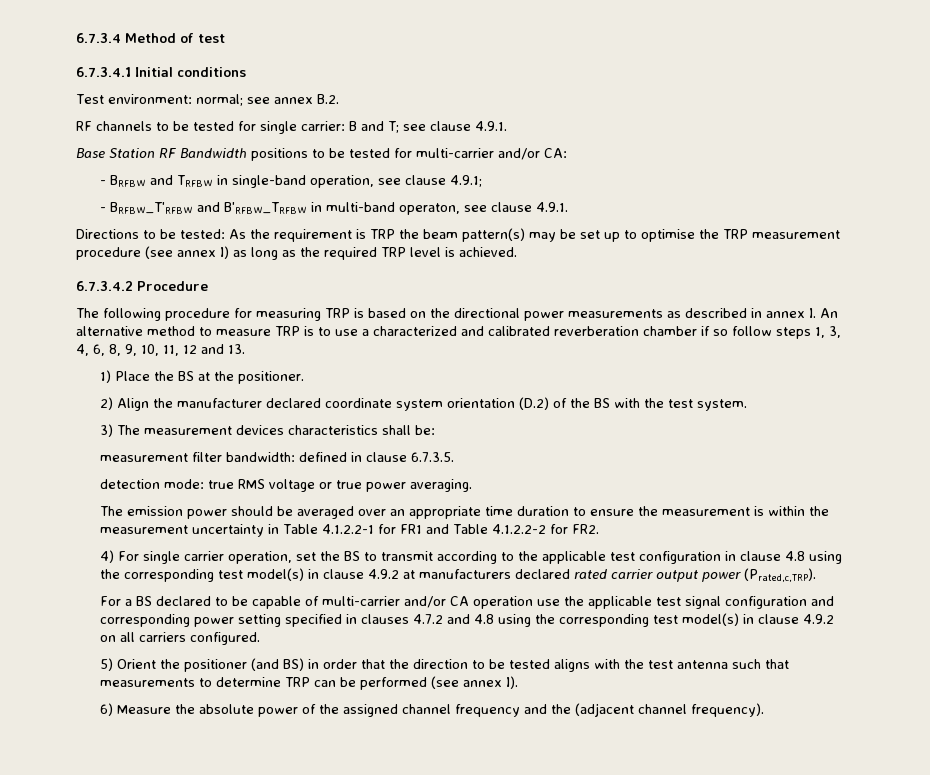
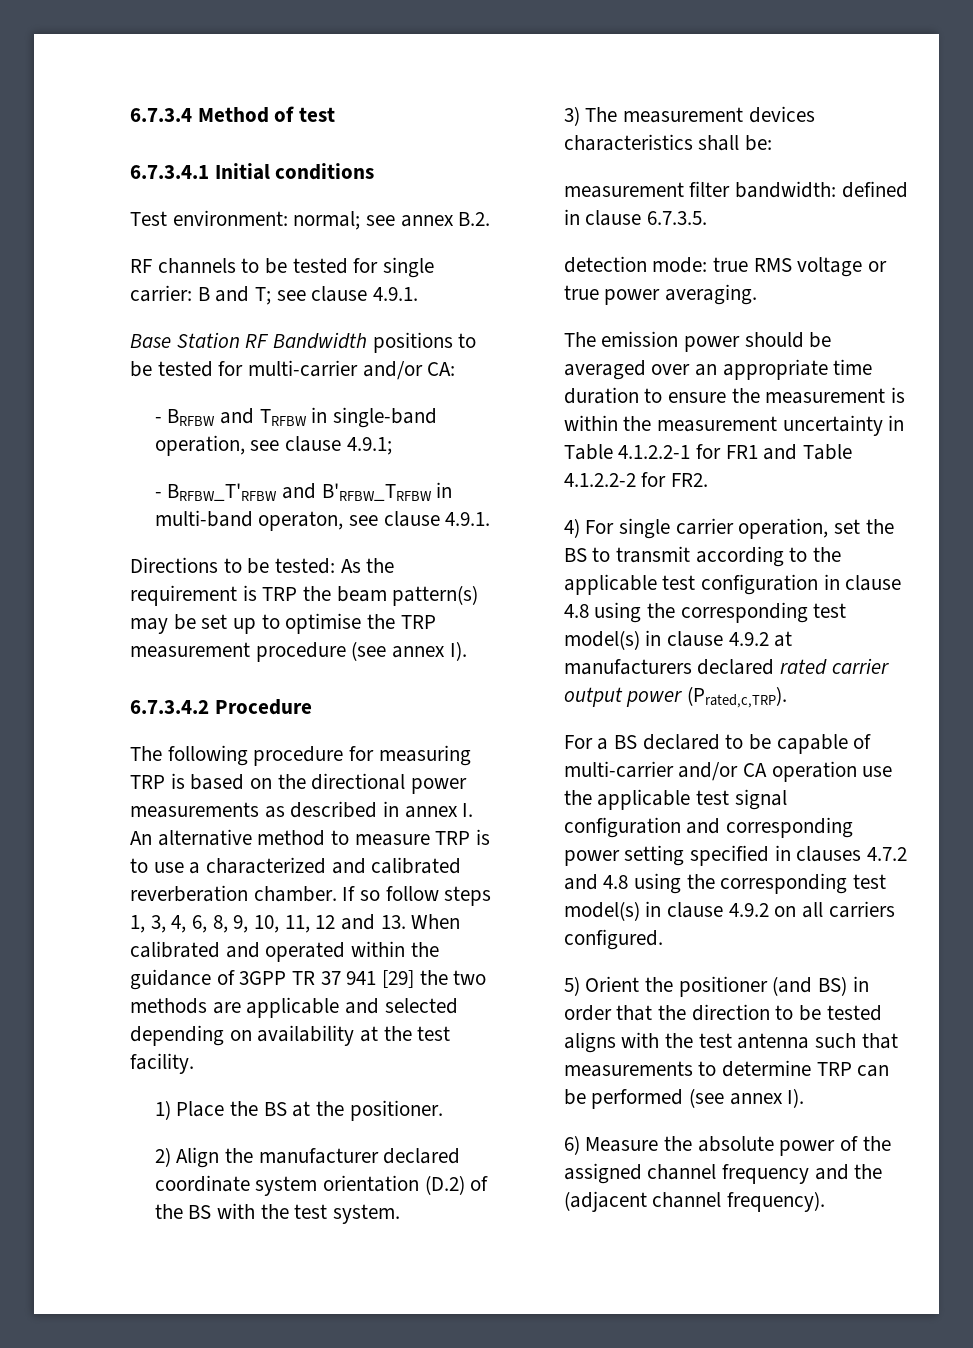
[220,246,517,260] I) as long as the required TRP level is achieved. -> [449,641,467,661] I).
[643,326,710,336] chamber if -> [253,886,356,902] chamber. If
(245, 349) none -> [411,914,461,929] [130,941,439,962] [130,969,487,990] [130,997,458,1018] [130,1025,451,1046] [130,1053,194,1074] When calibrated and operated within the guidance of 3GPP TR 37 941 [29] the two methods are applicable and selected depending on availability at the test facility.

